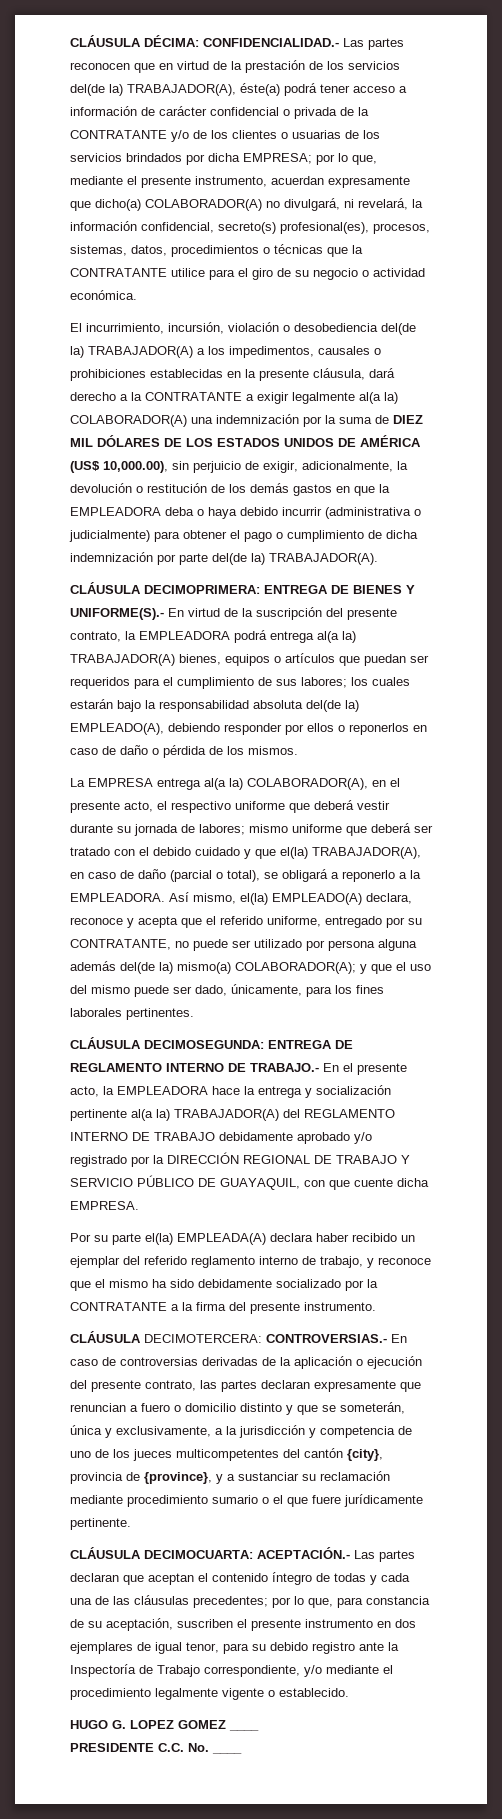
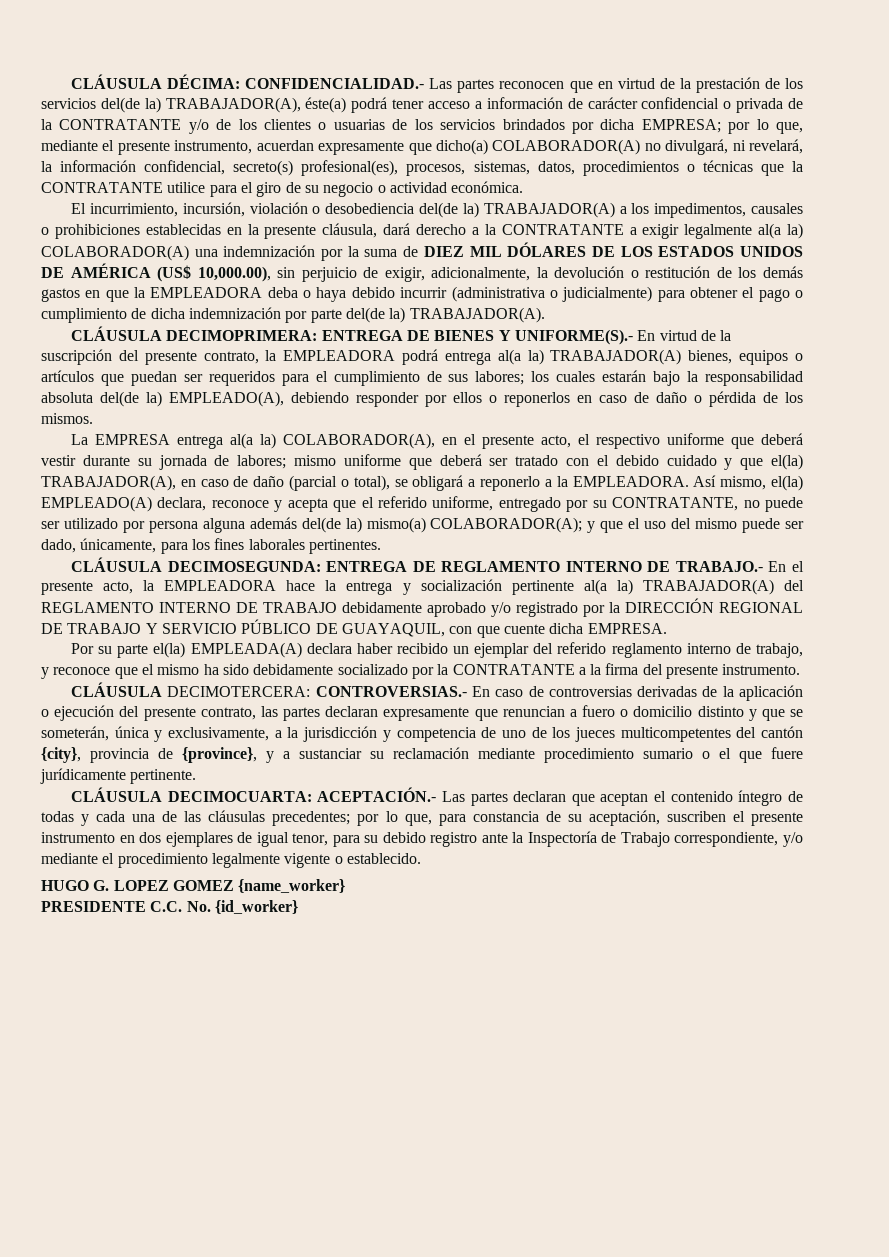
[229,1729,259,1731] ____ -> [238,879,346,893] {name_worker}
[212,1752,242,1754] ____ -> [214,900,298,914] {id_worker}

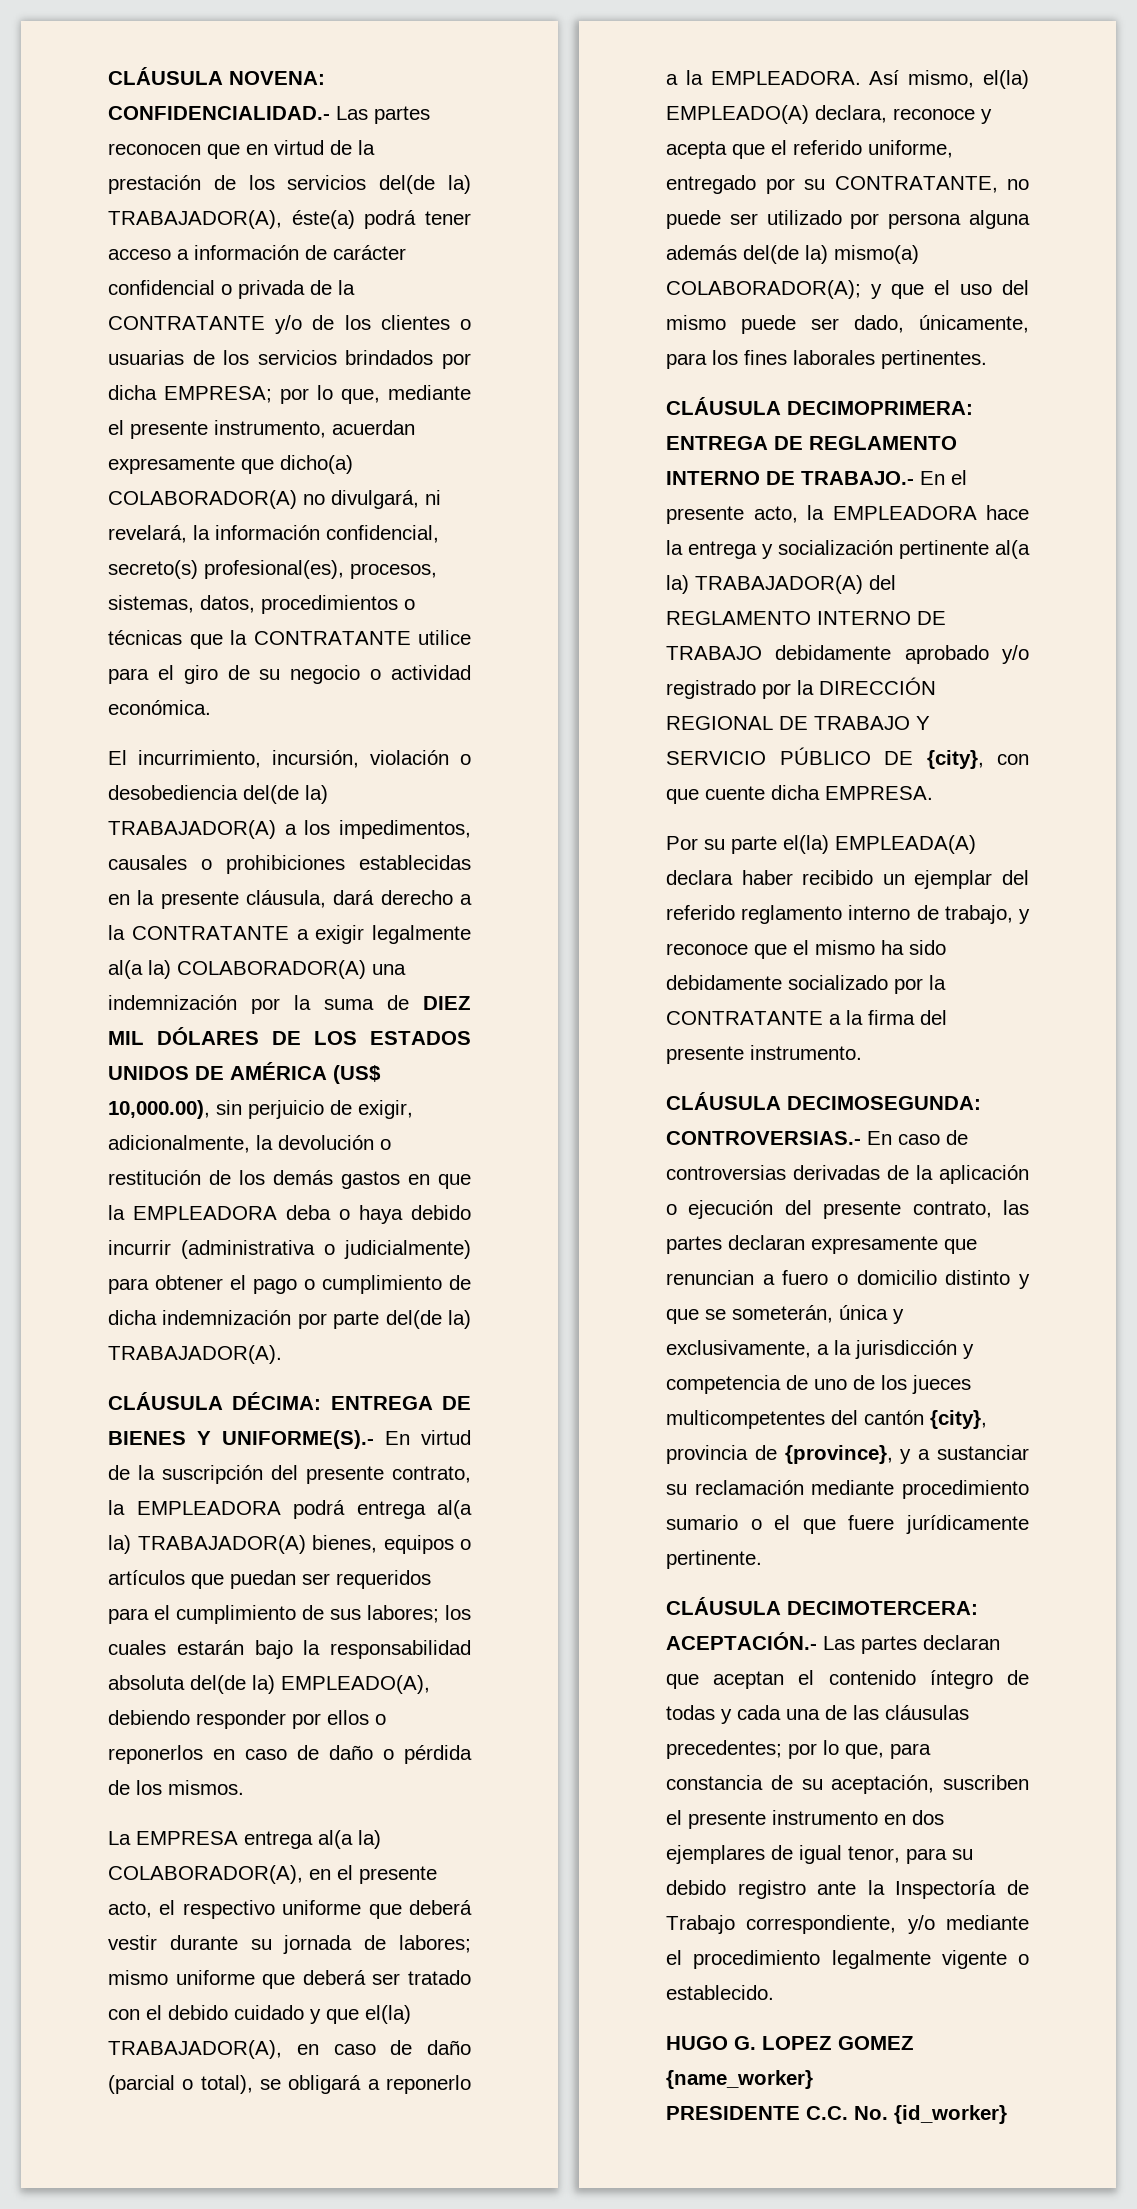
[71,74,241,89] CLÁUSULA DÉCIMA: -> [108,67,325,85] CLÁUSULA NOVENA:
[166,330,318,341] DECIMOPRIMERA: -> [232,1392,322,1410] DÉCIMA:
[167,561,321,572] DECIMOSEGUNDA: -> [787,401,973,415] DECIMOPRIMERA:
[341,623,445,637] GUAYAQUIL, -> [926,750,984,769] {city},
[167,686,311,697] DECIMOTERCERA: -> [787,1096,981,1110] DECIMOSEGUNDA:
[167,791,312,802] DECIMOCUARTA: -> [787,1601,978,1615] DECIMOTERCERA:

